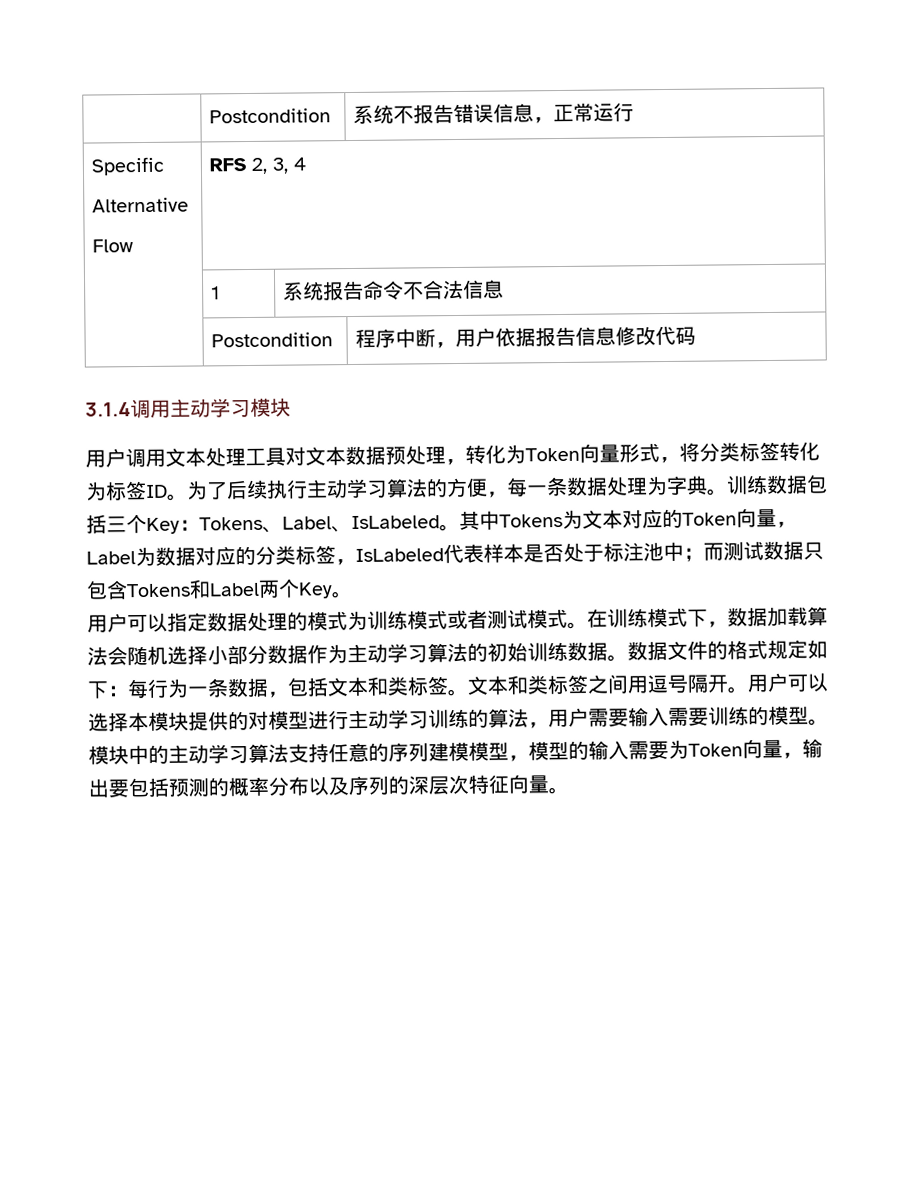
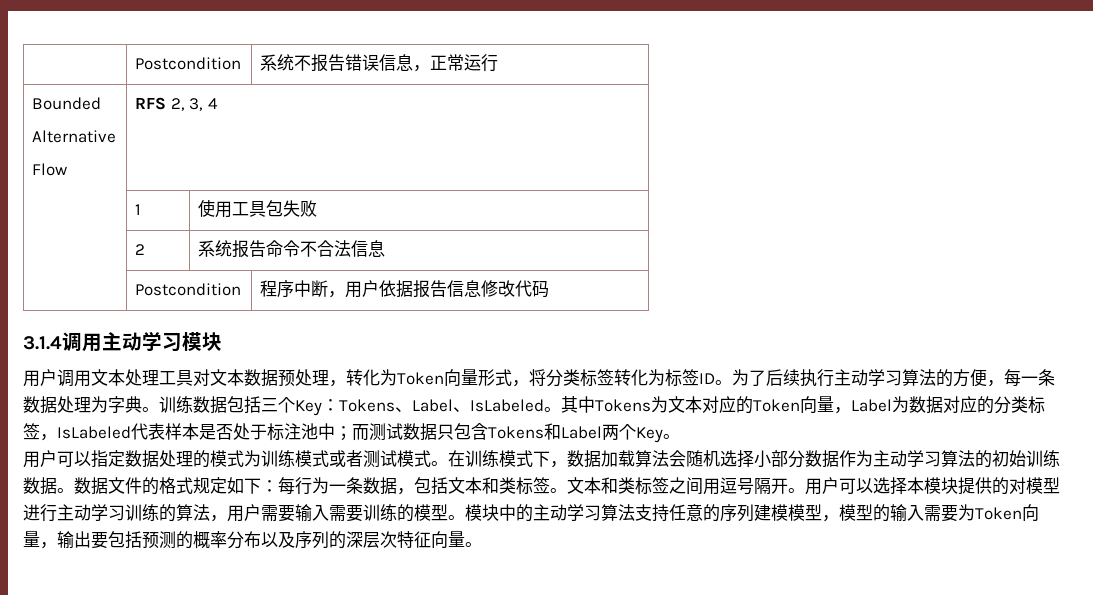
[90,156,165,176] Specific -> [32,97,102,110] Bounded
(220, 293) none -> [198,199,318,218] [135,244,146,255] | 使用工具包失败 // | 2

